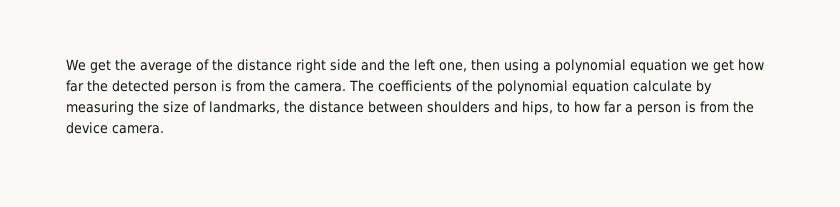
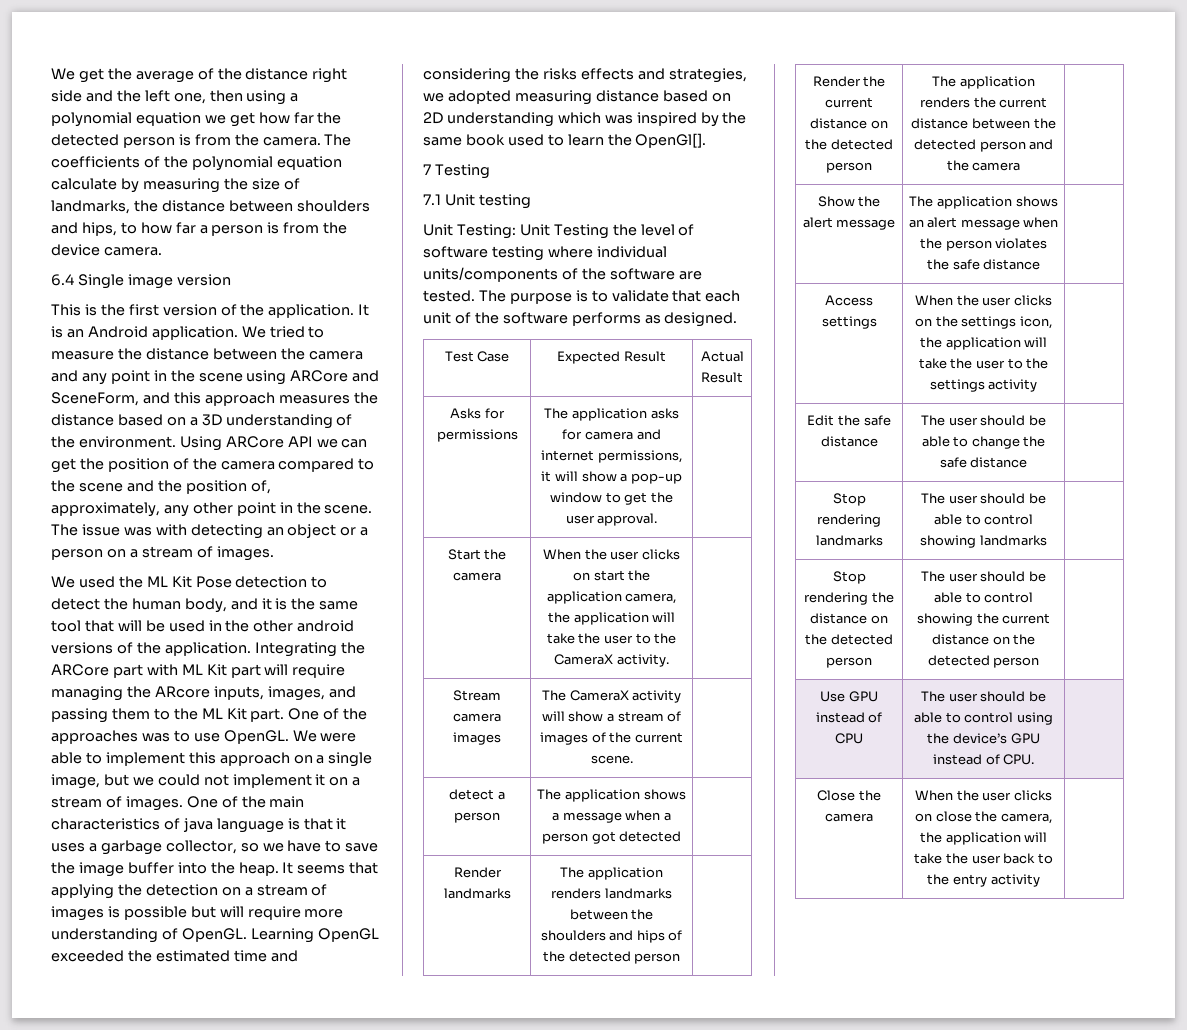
(164, 129) none -> [51,274,231,289] [51,304,370,318] [51,326,325,340] [51,348,363,360] [51,370,380,385] [51,392,378,406] [51,414,353,429] [51,436,368,451] [51,458,375,473] [51,480,271,494] [51,502,373,517] [51,524,369,539] [51,546,274,561] [51,576,328,588] [51,598,359,613] [51,620,355,632] [51,642,365,657] [51,664,346,678] [51,686,356,701] [51,708,368,723] [51,730,357,744] [51,752,373,767] [51,774,361,789] [51,796,305,811] [51,818,347,833] [51,840,379,855] [51,862,379,877] [51,884,328,899] [51,906,344,921] [51,928,379,943] [51,950,298,962] [423,68,747,83] [423,90,731,105] [423,112,747,127] [423,133,707,148] [423,164,490,179] [423,194,531,209] [423,224,695,239] [423,246,667,261] [423,267,702,282] [423,290,741,304] [423,312,738,327] [444,351,510,362] [557,351,666,364] [700,351,744,362] [701,372,743,383] [450,408,505,419] [436,429,518,442] [544,408,679,421] [562,429,661,440] [541,450,682,463] [541,471,682,484] [550,492,673,505] [565,513,658,526] [447,549,507,560] [453,572,501,581] [543,549,680,560] [572,570,651,581] [546,591,677,604] [547,612,676,625] [546,633,677,644] [554,654,669,667] [453,690,501,701] [453,713,501,722] [453,732,501,745] [541,690,682,703] [541,711,682,722] [540,732,683,745] [590,755,633,764] [449,789,505,800] [454,812,500,823] [537,789,686,802] [552,810,671,823] [541,831,682,844] [453,867,502,878] [443,888,511,899] [560,867,663,880] [551,888,672,899] [569,909,654,920] [540,930,683,943] [542,951,681,964] [812,76,886,87] [825,97,873,108] [810,118,888,129] [805,139,893,150] [826,162,872,173] [932,76,1035,89] [919,97,1048,108] [911,118,1056,129] [913,139,1054,152] [946,160,1021,171] [817,196,881,207] [802,217,896,230] [909,196,1058,209] [908,217,1059,230] [919,238,1048,251] [926,259,1041,270] [825,295,873,306] [821,316,877,329] [915,295,1052,306] [915,316,1052,329] [919,337,1048,350] [918,358,1049,369] [929,379,1038,392] [807,415,891,426] [820,436,878,447] [921,415,1046,426] [921,436,1046,449] [939,457,1028,468] [832,493,866,506] [817,514,881,527] [815,535,883,546] [921,493,1046,504] [933,514,1034,525] [920,535,1047,548] [832,571,866,584] [804,592,894,605] [810,613,888,624] [805,634,893,645] [826,657,872,668] [921,571,1046,582] [933,592,1034,603] [916,613,1051,626] [931,634,1036,645] [927,655,1040,668] [820,691,878,702] [815,712,883,723] [835,733,863,744] [921,691,1046,702] [914,712,1053,725] [927,733,1040,744] [932,754,1035,765] [817,790,881,801] [825,813,873,822] [915,790,1052,801] [915,811,1052,824] [919,832,1048,845] [914,853,1053,864] [927,874,1040,887] // 6.4 Single image version // This is the first version of the application. It is an Android application. We tried to measure the distance between the camera and any point in the scene using ARCore and SceneForm, and this approach measures the distance based on a 3D understanding of the environment. Using ARCore API we can get the position of the camera compared to the scene and the position of, approximately, any other point in the scene. The issue was with detecting an object or a person on a stream of images. // We used the ML Kit Pose detection to detect the human body, and it is the same tool that will be used in the other android versions of the application. Integrating the ARCore part with ML Kit part will require managing the ARcore inputs, images, and passing them to the ML Kit part. One of the approaches was to use OpenGL. We were able to implement this approach on a single image, but we could not implement it on a stream of images. One of the main characteristics of java language is that it uses a garbage collector, so we have to save the image buffer into the heap. It seems that applying the detection on a stream of images is possible but will require more understanding of OpenGL. Learning OpenGL exceeded the estimated time and considering the risks effects and strategies, we adopted measuring distance based on 2D understanding which was inspired by the same book used to learn the OpenGl[]. // 7 Testing // 7.1 Unit testing // Unit Testing: Unit Testing the level of software testing where individual units/components of the software are tested. The purpose is to validate that each unit of the software performs as designed. // Test Case | Expected Result | Actual Result // Asks for permissions | The application asks for camera and internet permissions, it will show a pop-up window to get the user approval. | // Start the camera | When the user clicks on start the application camera, the application will take the user to the CameraX activity. | // Stream camera images | The CameraX activity will show a stream of images of the current scene. | // detect a person | The application shows a message when a person got detected | // Render landmarks | The application renders landmarks between the shoulders and hips of the detected person | // Render the current distance on the detected person | The application renders the current distance between the detected person and the camera | // Show the alert message | The application shows an alert message when the person violates the safe distance | // Access settings | When the user clicks on the settings icon, the application will take the user to the settings activity | // Edit the safe distance | The user should be able to change the safe distance | // Stop rendering landmarks | The user should be able to control showing landmarks | // Stop rendering the distance on the detected person | The user should be able to control showing the current distance on the detected person | // Use GPU instead of CPU | The user should be able to control using the device’s GPU instead of CPU. | // Close the camera | When the user clicks on close the camera, the application will take the user back to the entry activity |

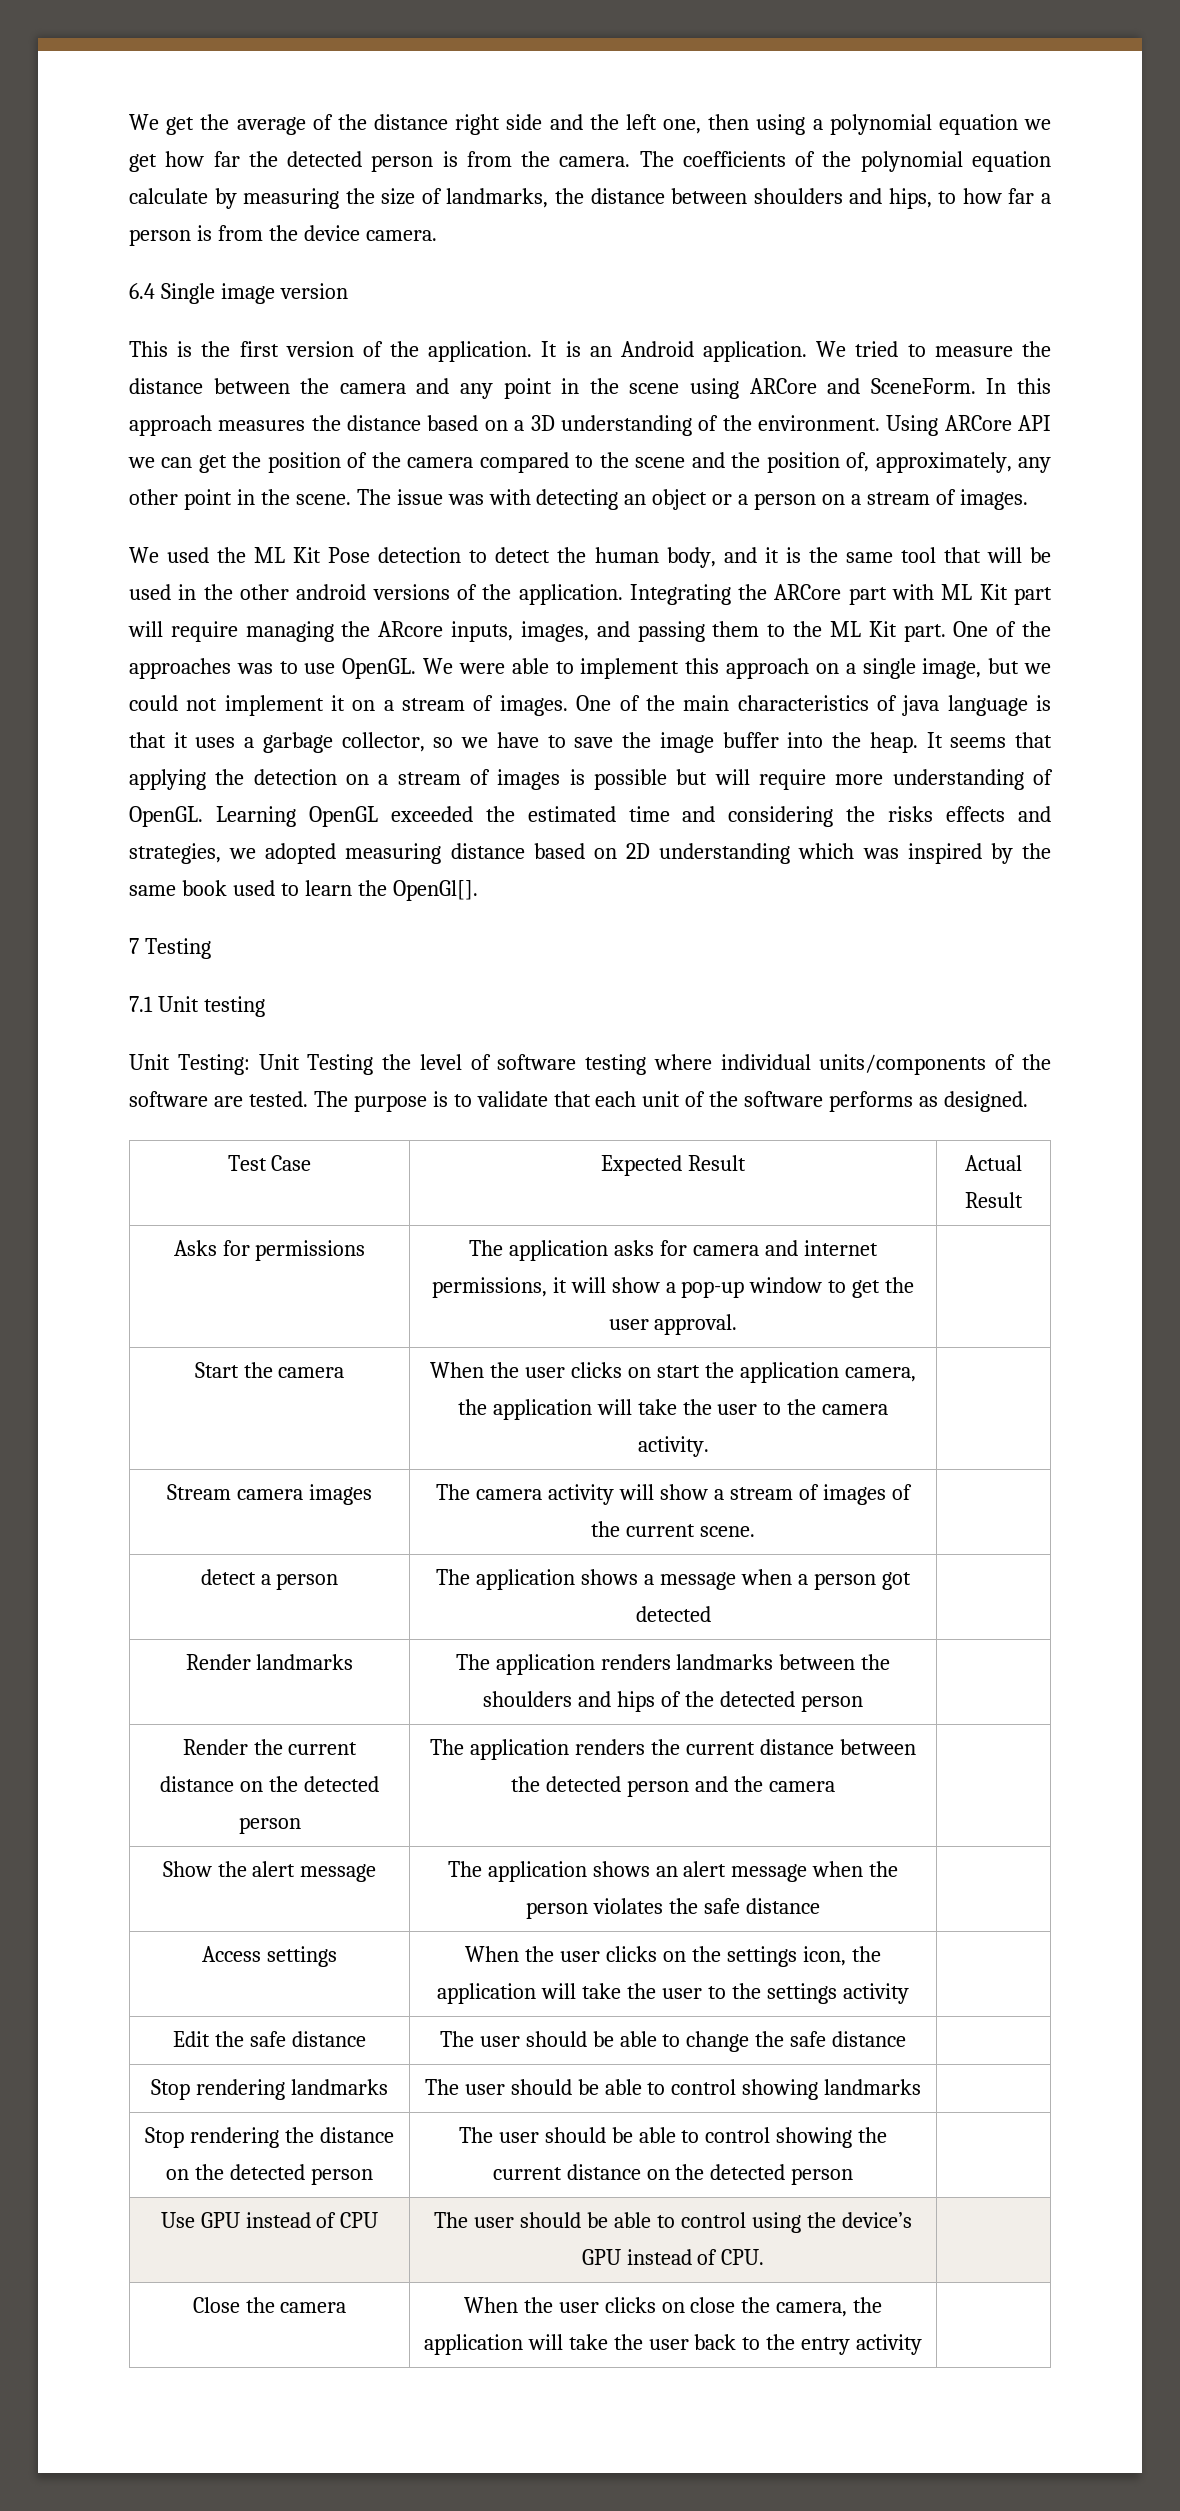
[51,392,170,406] SceneForm, and -> [870,378,1007,394] SceneForm. In
[554,654,614,665] CameraX -> [822,1404,889,1415] camera
[569,690,629,701] CameraX -> [476,1489,543,1500] camera

